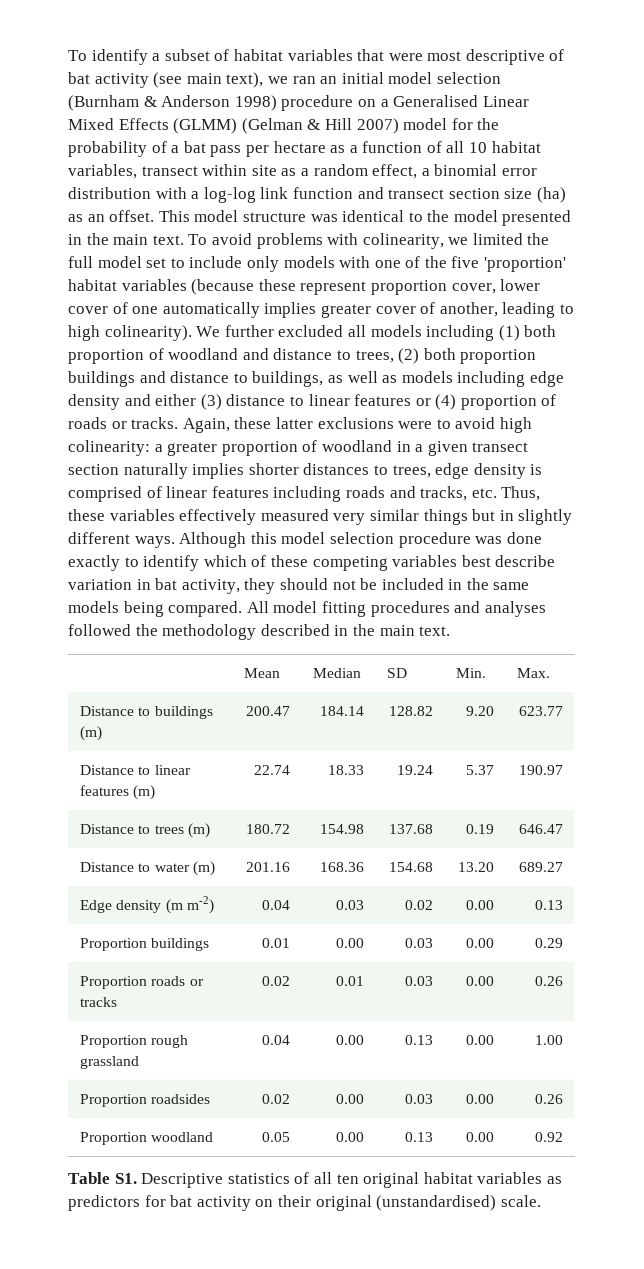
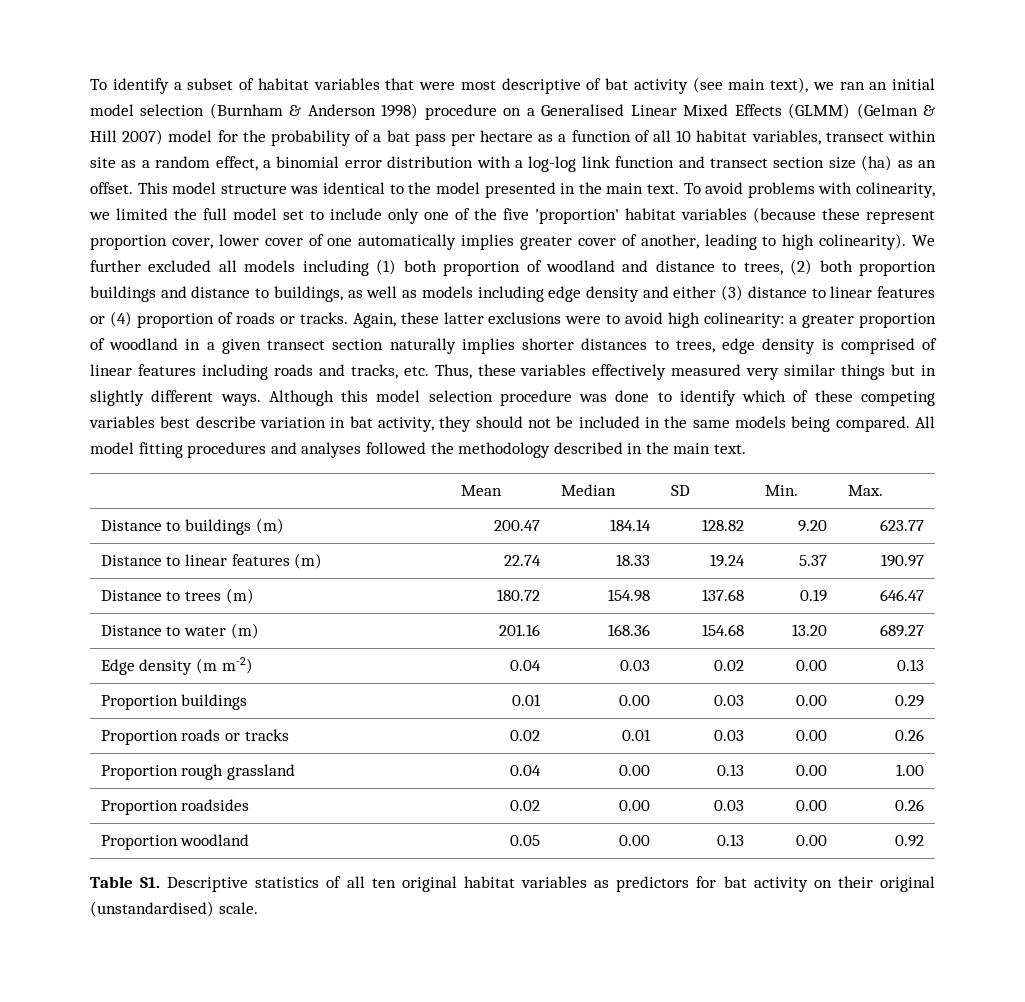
[283,256,371,268] models with -> (419, 216) none
[68,555,120,571] exactly -> (650, 396) none

